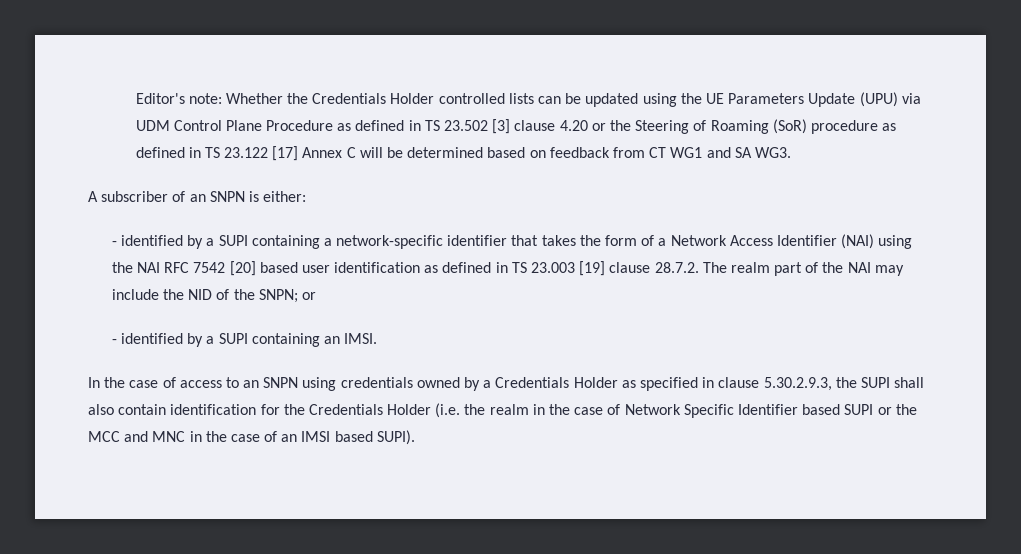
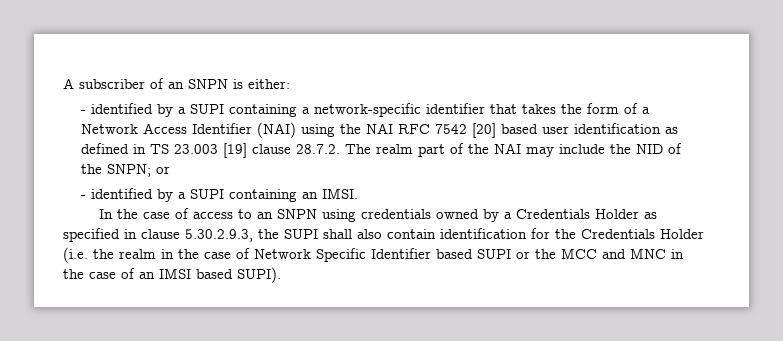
[135,92,921,107] [135,119,897,134] [135,146,791,161] Editor's note: Whether the Credentials Holder controlled lists can be updated using the UE Parameters Update (UPU) via UDM Control Plane Procedure as defined in TS 23.502 [3] clause 4.20 or the Steering of Roaming (SoR) procedure as defined in TS 23.122 [17] Annex C will be determined based on feedback from CT WG1 and SA WG3. // -> (63, 83) none

